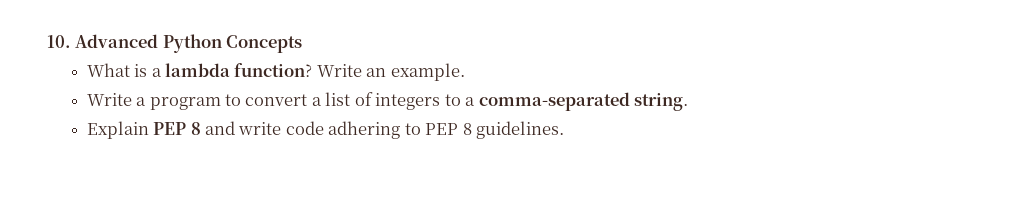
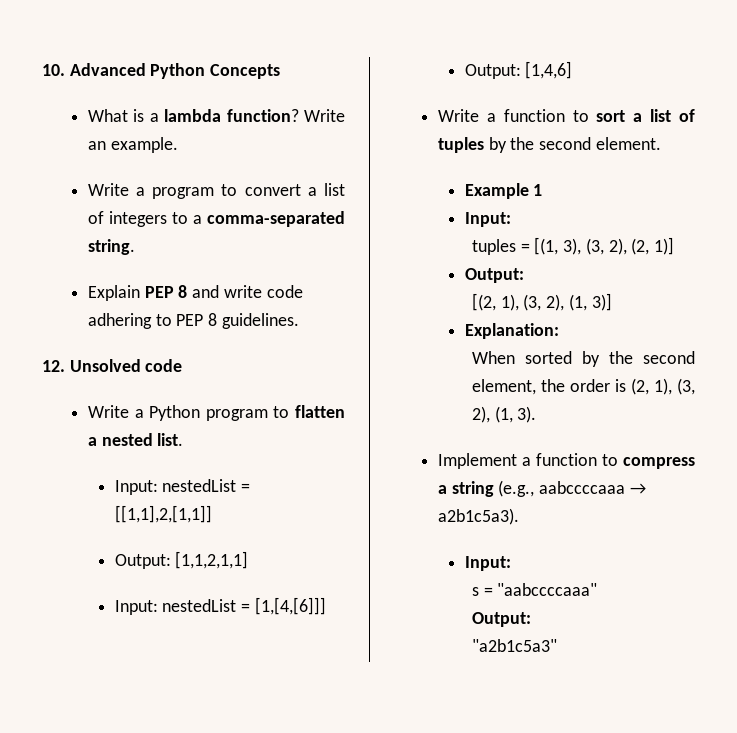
(565, 130) none -> [42,359,183,372] [87,405,346,421] [87,433,184,446] [114,479,250,495] [114,505,212,523] [114,551,249,569] [114,597,326,615] [464,61,573,79] [437,109,695,122] [437,137,661,153] [464,183,543,199] [464,212,511,227] [471,237,675,255] [464,268,524,283] [471,293,612,311] [464,323,559,339] [471,351,695,367] [471,378,695,395] [471,406,537,423] [437,453,695,469] [437,480,646,497] [437,508,519,525] [464,556,511,571] [471,583,598,596] [471,612,531,627] [471,639,557,652] // 12. Unsolved code // Write a Python program to flatten a nested list. // Input: nestedList = [[1,1],2,[1,1]] // Output: [1,1,2,1,1] // Input: nestedList = [1,[4,[6]]] // Output: [1,4,6] // Write a function to sort a list of tuples by the second element. // Example 1 // Input: // tuples = [(1, 3), (3, 2), (2, 1)] // Output: // [(2, 1), (3, 2), (1, 3)] // Explanation: // When sorted by the second element, the order is (2, 1), (3, 2), (1, 3). // Implement a function to compress a string (e.g., aabccccaaa → a2b1c5a3). // Input: // s = "aabccccaaa" // Output: // "a2b1c5a3"

